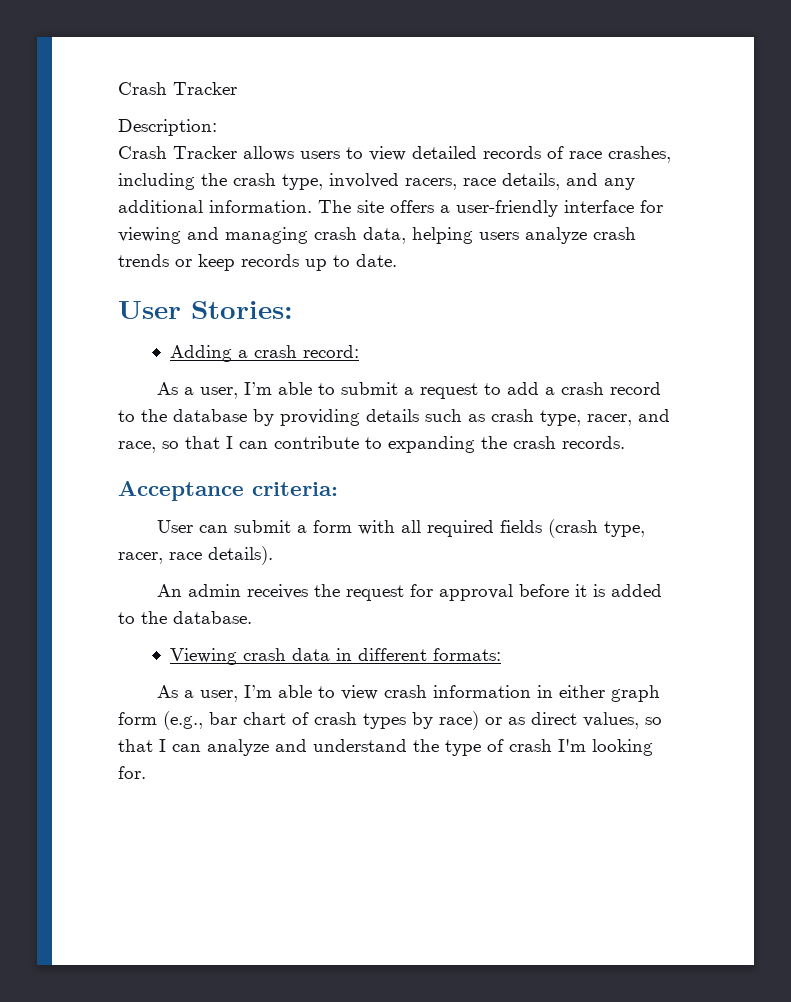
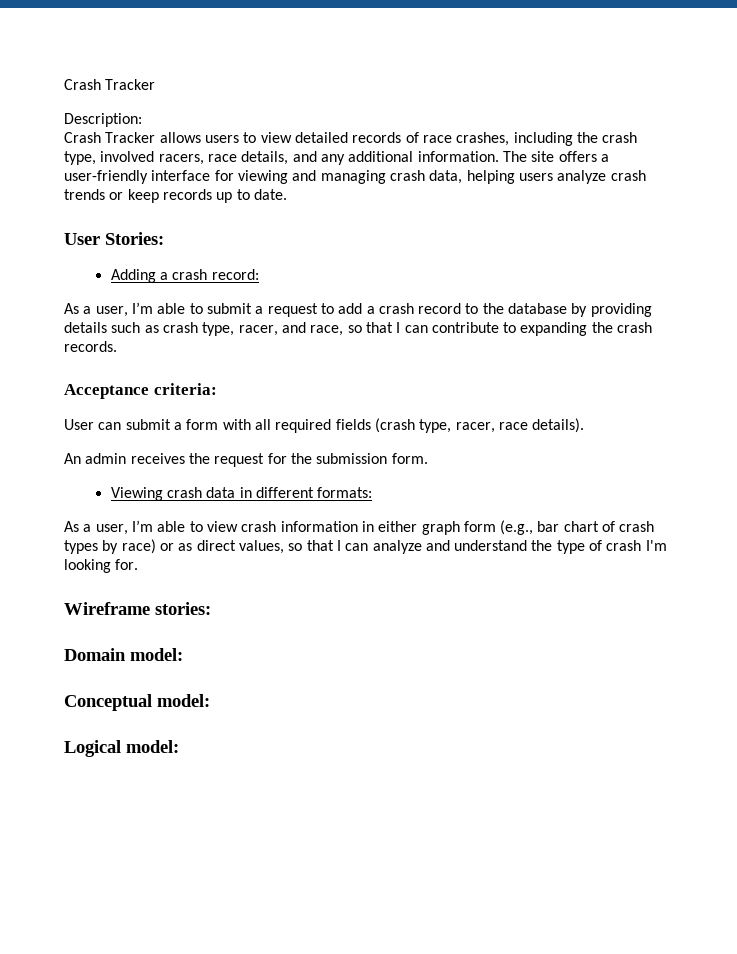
[439,584,663,601] [118,611,252,624] approval before it is added to the database. -> [290,453,428,464] the submission form.
(146, 772) none -> [64,602,211,615] [64,648,183,661] [64,694,210,711] [64,740,179,757] // Wireframe stories: // Domain model: // Conceptual model: // Logical model:

